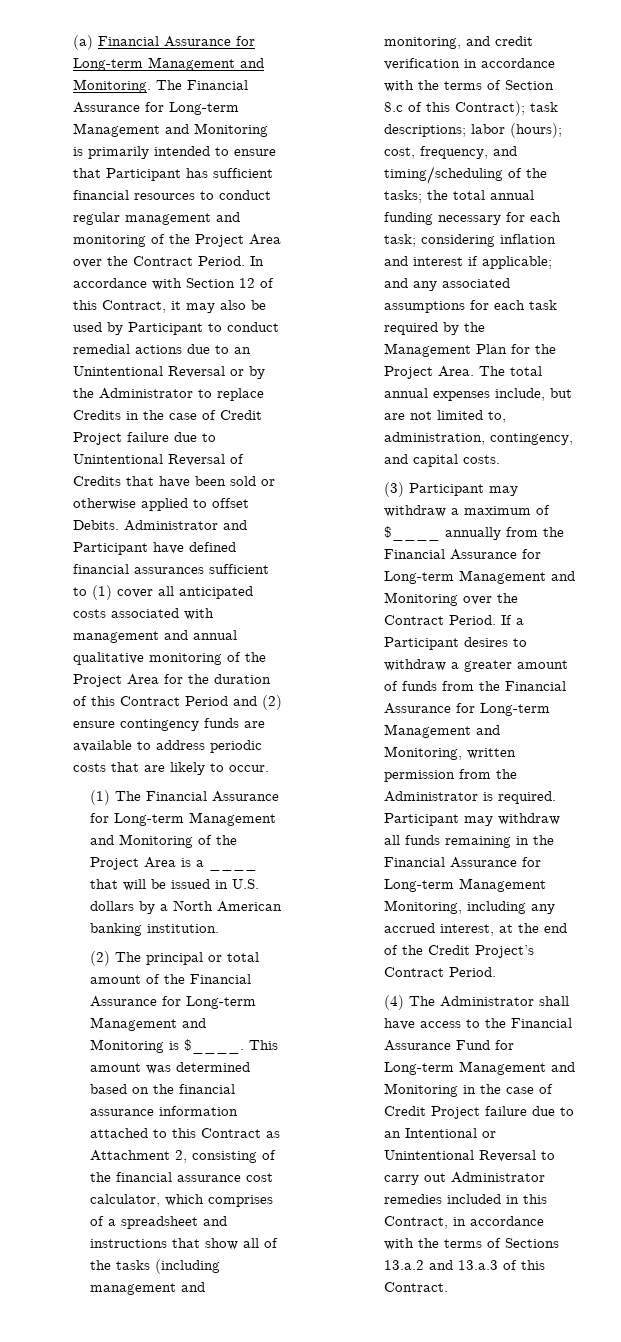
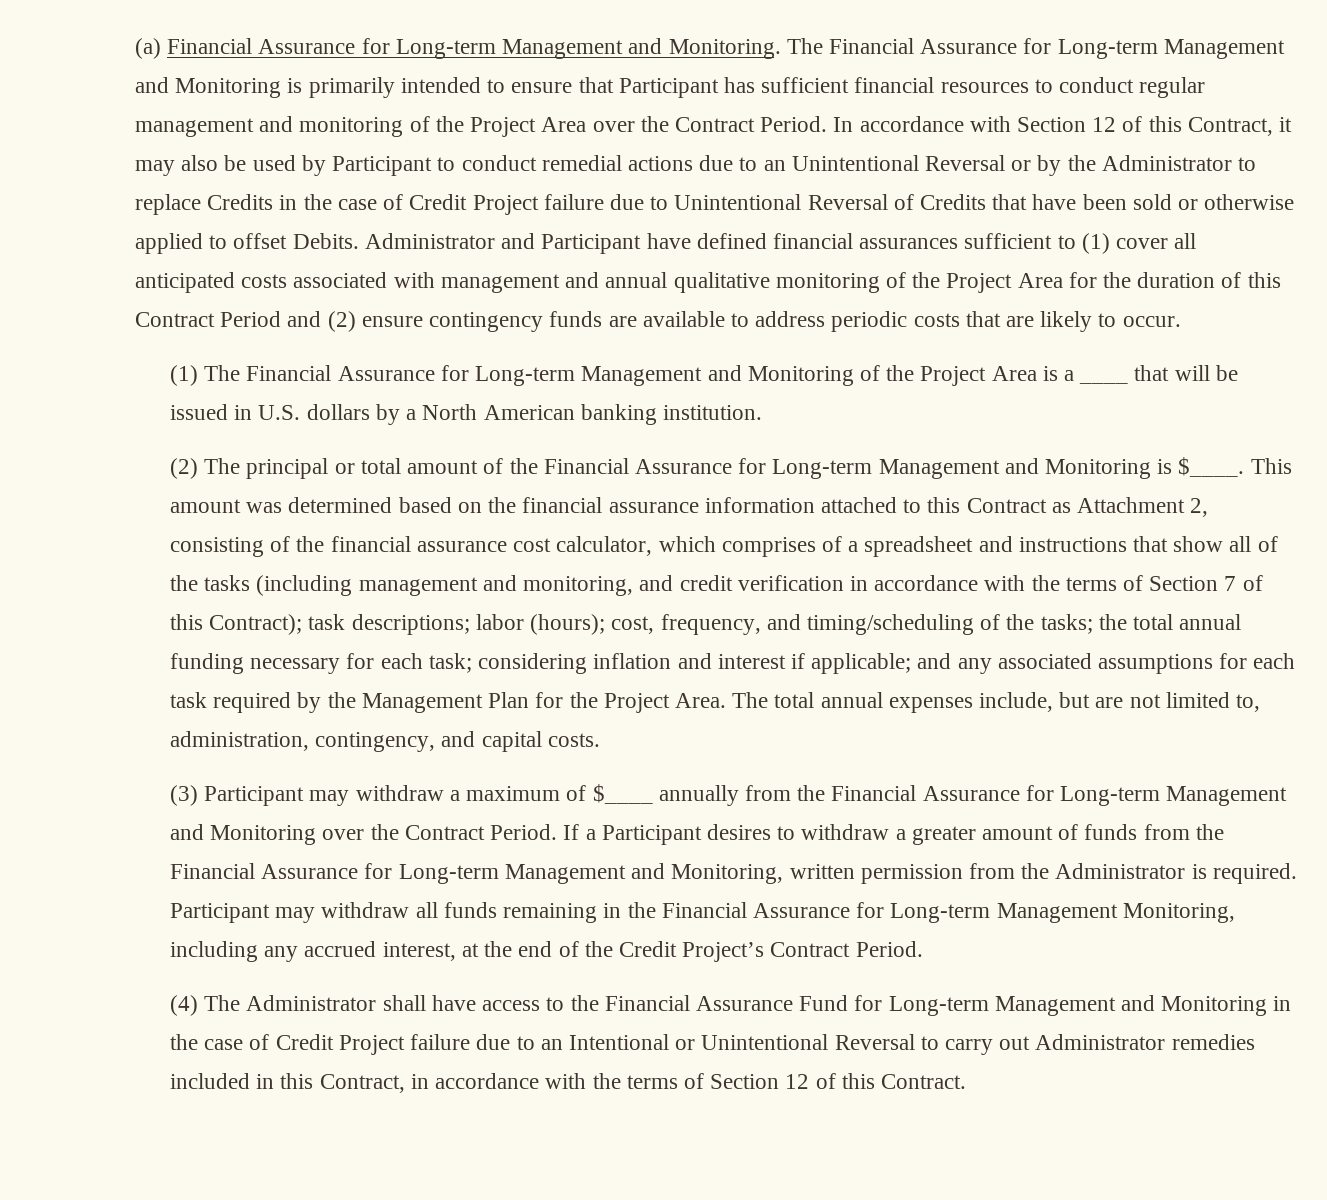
[383,102,403,112] 8.c -> [1224,576,1237,591] 7
[504,1238,559,1248] [383,1260,498,1270] Sections 13.a.2 and 13.a.3 -> [710,1074,810,1089] Section 12

